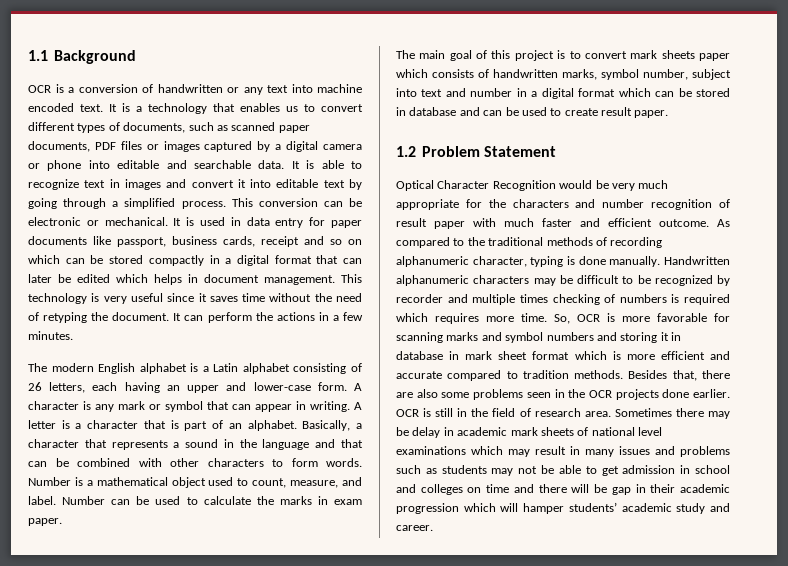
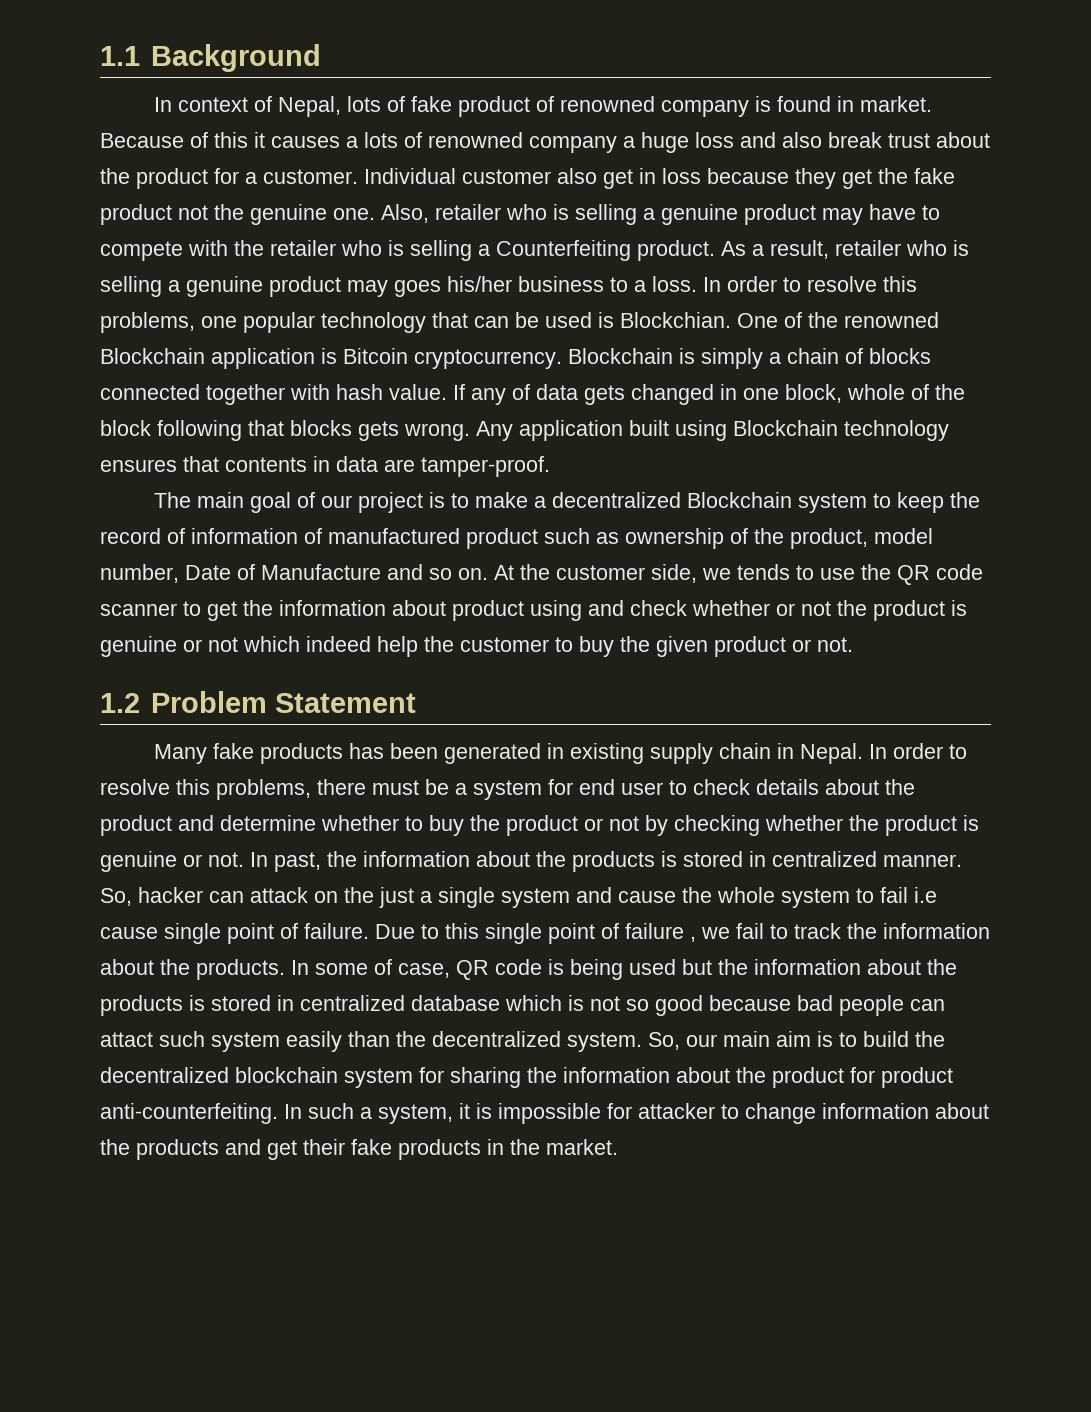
[28,84,362,95] [28,103,363,114] [28,122,310,133] [28,141,362,152] [28,160,362,171] [28,179,363,190] [28,198,362,209] [28,217,363,228] [28,236,362,247] [28,255,362,266] [28,274,362,285] [28,293,363,304] [28,312,363,323] [28,331,73,340] [28,363,362,374] [28,382,363,393] [28,401,362,412] [28,420,362,431] [28,439,363,450] [28,458,362,467] [28,477,362,488] [28,496,362,505] [28,518,62,526] OCR is a conversion of handwritten or any text into machine encoded text. It is a technology that enables us to convert different types of documents, such as scanned paper documents, PDF files or images captured by a digital camera or phone into editable and searchable data. It is able to recognize text in images and convert it into editable text by going through a simplified process. This conversion can be electronic or mechanical. It is used in data entry for paper documents like passport, business cards, receipt and so on which can be stored compactly in a digital format that can later be edited which helps in document management. This technology is very useful since it saves time without the need of retyping the document. It can perform the actions in a few minutes. // The modern English alphabet is a Latin alphabet consisting of 26 letters, each having an upper and lower-case form. A character is any mark or symbol that can appear in writing. A letter is a character that is part of an alphabet. Basically, a character that represents a sound in the language and that can be combined with other characters to form words. Number is a mathematical object used to count, measure, and label. Number can be used to calculate the marks in exam paper. -> [153,96,932,117] [100,132,990,153] [100,168,955,189] [100,204,940,225] [100,240,969,261] [100,276,917,297] [100,312,939,333] [100,348,931,369] [100,384,965,405] [100,420,949,441] [100,456,550,477] In context of Nepal, lots of fake product of renowned company is found in market. Because of this it causes a lots of renowned company a huge loss and also break trust about the product for a customer. Individual customer also get in loss because they get the fake product not the genuine one. Also, retailer who is selling a genuine product may have to compete with the retailer who is selling a Counterfeiting product. As a result, retailer who is selling a genuine product may goes his/her business to a loss. In order to resolve this problems, one popular technology that can be used is Blockchian. One of the renowned Blockchain application is Bitcoin cryptocurrency. Blockchain is simply a chain of blocks connected together with hash value. If any of data gets changed in one block, whole of the block following that blocks gets wrong. Any application built using Blockchain technology ensures that contents in data are tamper-proof.
[491,50,511,59] this -> [320,495,352,508] our
[584,50,730,61] [396,69,731,80] [396,88,730,99] [396,107,669,118] [396,146,557,157] [396,180,669,191] [396,199,730,210] [396,218,730,229] [396,237,663,248] [396,256,730,267] [396,275,730,286] [396,294,730,305] [396,313,730,324] [396,332,681,343] [396,351,730,360] [396,370,730,381] [396,389,730,400] [396,408,730,419] [396,427,662,438] [396,446,730,457] [396,465,730,476] [396,484,730,495] [396,502,730,514] [396,525,433,531] convert mark sheets paper which consists of handwritten marks, symbol number, subject into text and number in a digital format which can be stored in database and can be used to create result paper. // 1.2 Problem Statement // Optical Character Recognition would be very much appropriate for the characters and number recognition of result paper with much faster and efficient outcome. As compared to the traditional methods of recording alphanumeric character, typing is done manually. Handwritten alphanumeric characters may be difficult to be recognized by recorder and multiple times checking of numbers is required which requires more time. So, OCR is more favorable for scanning marks and symbol numbers and storing it in database in mark sheet format which is more efficient and accurate compared to tradition methods. Besides that, there are also some problems seen in the OCR projects done earlier. OCR is still in the field of research area. Sometimes there may be delay in academic mark sheets of national level examinations which may result in many issues and problems such as students may not be able to get admission in school and colleges on time and there will be gap in their academic progression which will hamper students’ academic study and career. -> [474,492,980,513] [100,528,933,549] [100,564,983,585] [100,600,967,621] [100,636,853,657] [100,691,416,713] [153,743,967,764] [100,779,915,800] [100,815,979,836] [100,851,962,872] [100,887,937,908] [100,923,990,944] [100,959,957,980] [100,995,945,1016] [100,1031,945,1052] [100,1067,953,1088] [100,1103,989,1124] [100,1139,618,1160] make a decentralized Blockchain system to keep the record of information of manufactured product such as ownership of the product, model number, Date of Manufacture and so on. At the customer side, we tends to use the QR code scanner to get the information about product using and check whether or not the product is genuine or not which indeed help the customer to buy the given product or not. // 1.2 Problem Statement // Many fake products has been generated in existing supply chain in Nepal. In order to resolve this problems, there must be a system for end user to check details about the product and determine whether to buy the product or not by checking whether the product is genuine or not. In past, the information about the products is stored in centralized manner. So, hacker can attack on the just a single system and cause the whole system to fail i.e cause single point of failure. Due to this single point of failure , we fail to track the information about the products. In some of case, QR code is being used but the information about the products is stored in centralized database which is not so good because bad people can attact such system easily than the decentralized system. So, our main aim is to build the decentralized blockchain system for sharing the information about the product for product anti-counterfeiting. In such a system, it is impossible for attacker to change information about the products and get their fake products in the market.

